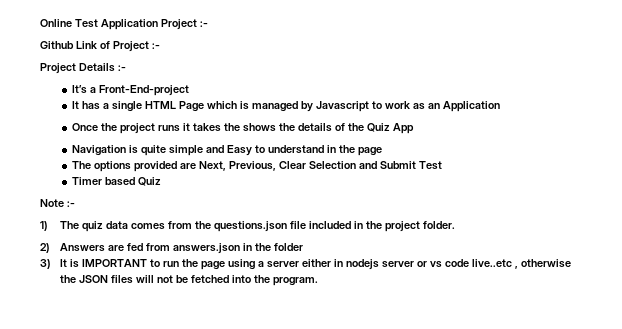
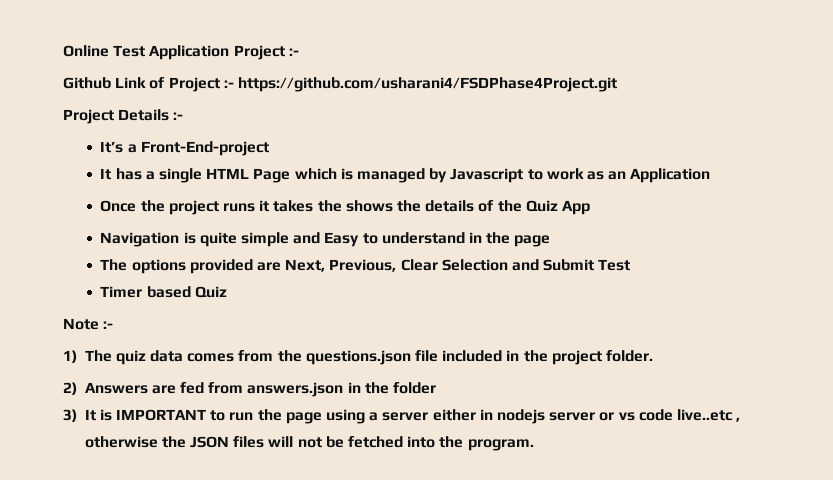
(160, 46) none -> [237,77,617,92] https://github.com/usharani4/FSDPhase4Project.git

